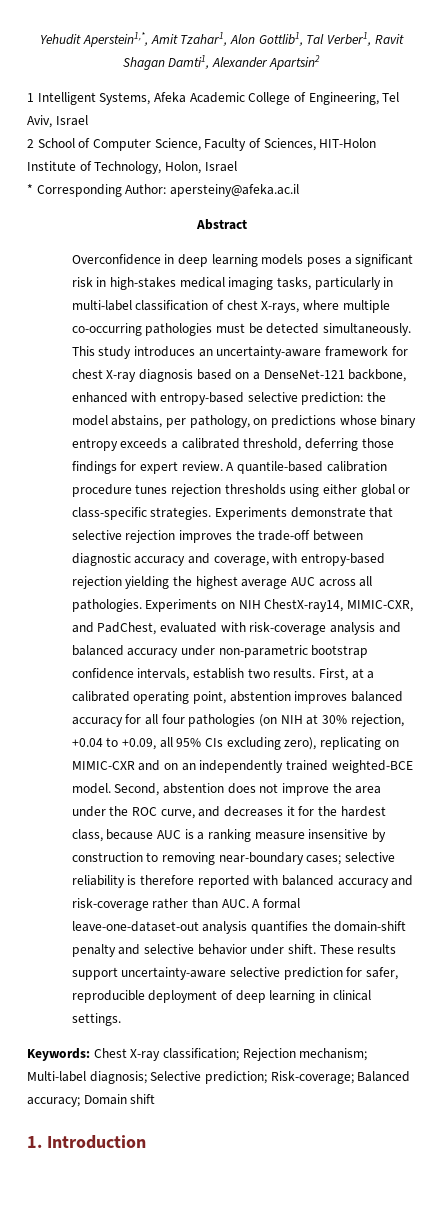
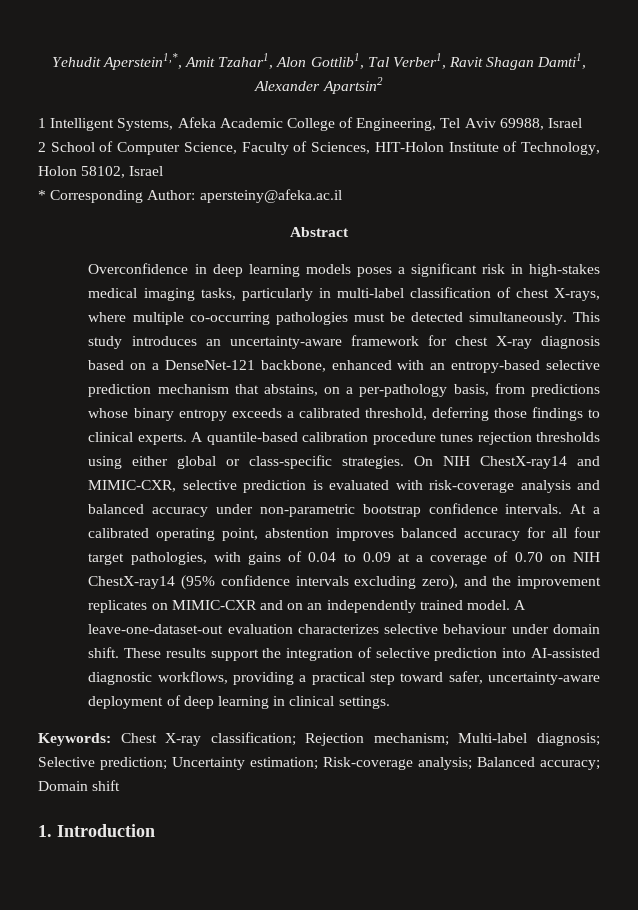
[27,115,52,128] Aviv, -> [464,118,544,130] Aviv 69988,
[164,161,201,174] Holon, -> [38,166,126,178] Holon 58102,
(157, 397) none -> [430,363,446,370] an
[301,392,387,405] [71,415,268,428] prediction: the model abstains, per pathology, on -> [88,383,525,397] prediction mechanism that abstains, on a per-pathology basis, from
[120,461,223,474] for expert review. -> [588,409,601,418] [88,432,187,445] to clinical experts.
[215,507,394,520] [71,530,364,543] [71,553,386,566] [71,576,373,589] [71,599,414,612] [71,622,157,635] Experiments demonstrate that selective rejection improves the trade-off between diagnostic accuracy and coverage, with entropy-based rejection yielding the highest average AUC across all pathologies. Experiments on NIH ChestX-ray14, MIMIC-CXR, and PadChest, -> [414,456,600,469] [88,480,323,493] On NIH ChestX-ray14 and MIMIC-CXR, selective prediction is
[137,668,364,681] intervals, establish two results. First, at -> [505,504,587,514] intervals. At
[188,714,404,727] [71,737,381,750] pathologies (on NIH at 30% rejection, +0.04 to +0.09, all 95% CIs excluding zero), replicating -> [88,551,600,565] [88,575,601,590] [88,600,148,613] target pathologies, with gains of 0.04 to 0.09 at a coverage of 0.70 on NIH ChestX-ray14 (95% confidence intervals excluding zero), and the improvement replicates
[331,760,413,773] [71,783,382,796] [71,806,386,819] [71,829,386,842] [71,852,396,865] [71,875,414,888] [71,898,301,911] [71,921,407,934] [71,944,397,957] [71,967,399,980] [71,990,145,1003] weighted-BCE model. Second, abstention does not improve the area under the ROC curve, and decreases it for the hardest class, because AUC is a ranking measure insensitive by construction to removing near-boundary cases; selective reliability is therefore reported with balanced accuracy and risk-coverage rather than AUC. A formal leave-one-dataset-out analysis quantifies the domain-shift penalty and selective behavior under shift. These results support uncertainty-aware selective prediction for safer, reproducible -> [466,600,527,610] [88,624,600,634] [88,647,601,661] [88,671,600,685] model. A leave-one-dataset-out evaluation characterizes selective behaviour under domain shift. These results support the integration of selective prediction into AI-assisted diagnostic workflows, providing a practical step toward safer, uncertainty-aware
[270,1071,354,1084] Risk-coverage; -> [172,757,472,770] Uncertainty estimation; Risk-coverage analysis;

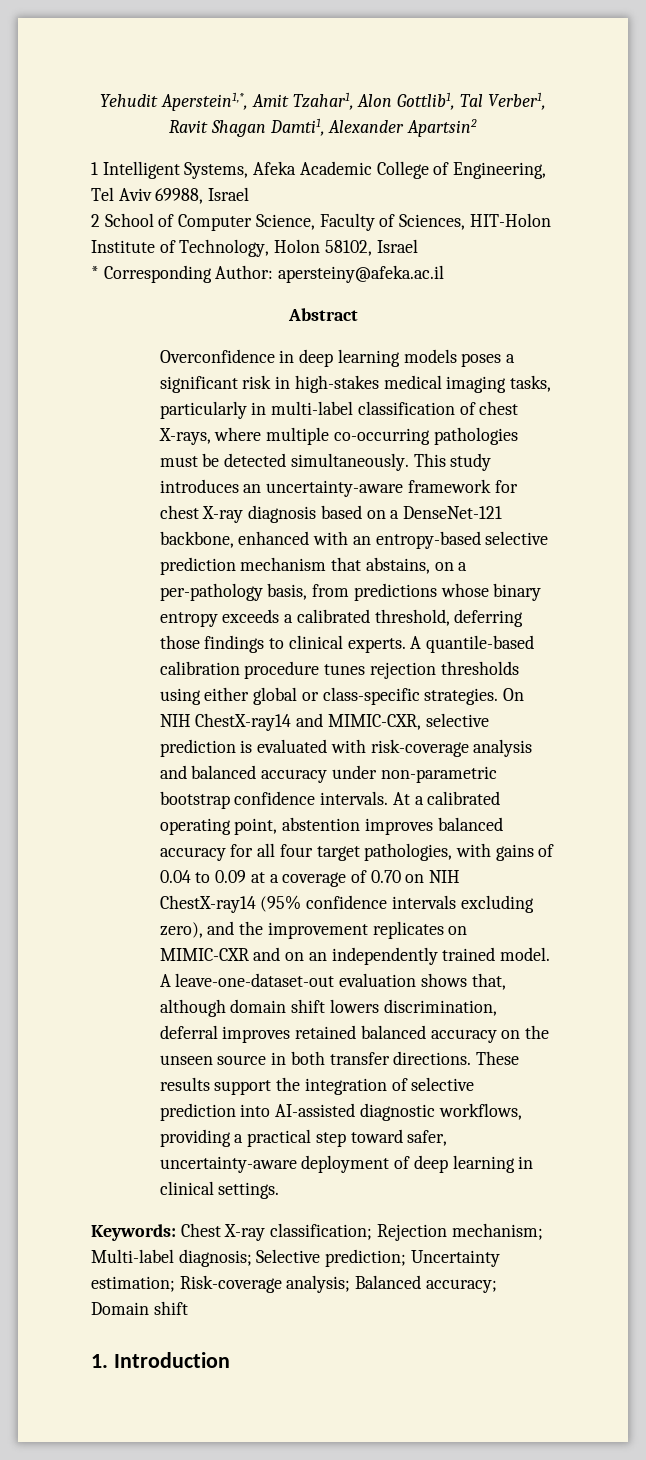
[297,624,600,634] [88,647,120,658] characterizes selective behaviour under domain shift. -> [420,973,506,990] [159,999,497,1017] [159,1025,550,1043] [159,1051,472,1065] shows that, although domain shift lowers discrimination, deferral improves retained balanced accuracy on the unseen source in both transfer directions.

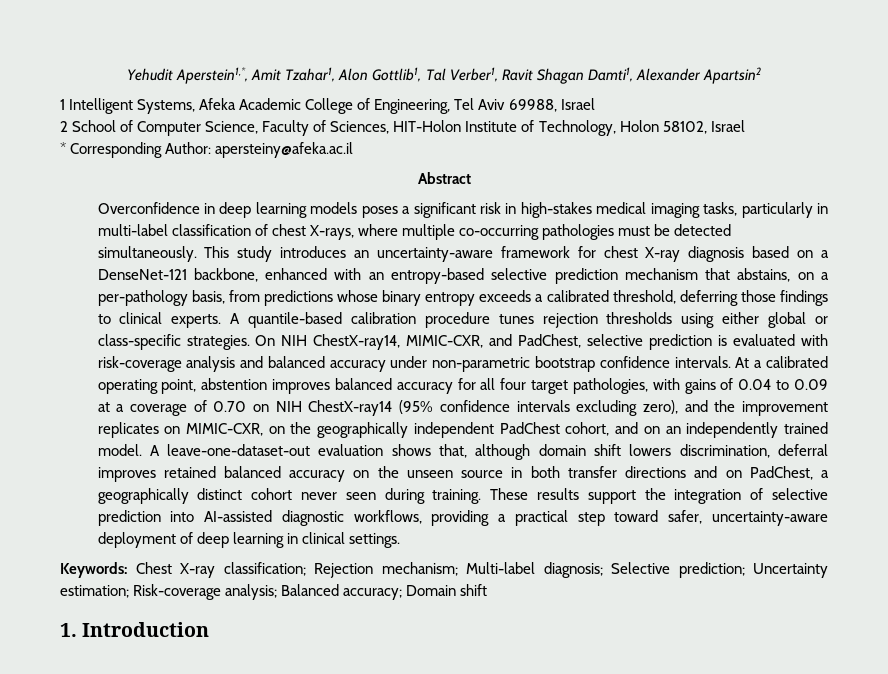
[195,713,421,731] ChestX-ray14 and MIMIC-CXR, -> [313,334,582,350] ChestX-ray14, MIMIC-CXR, and PadChest,
[159,948,249,961] MIMIC-CXR -> [185,422,610,438] MIMIC-CXR, on the geographically independent PadChest cohort,
[393,1051,472,1065] directions. -> [625,466,830,480] [97,488,482,504] directions and on PadChest, a geographically distinct cohort never seen during training.

